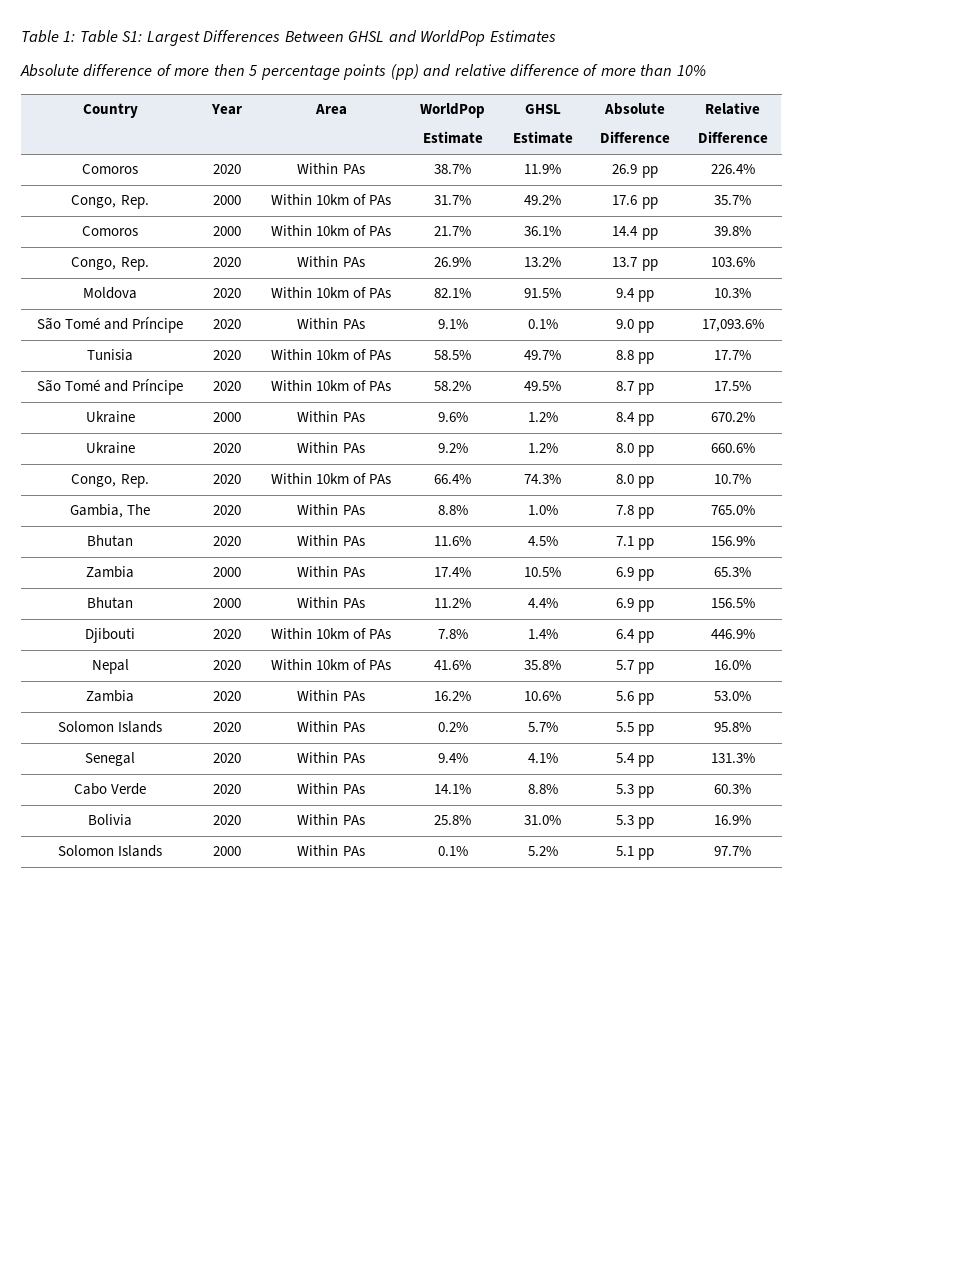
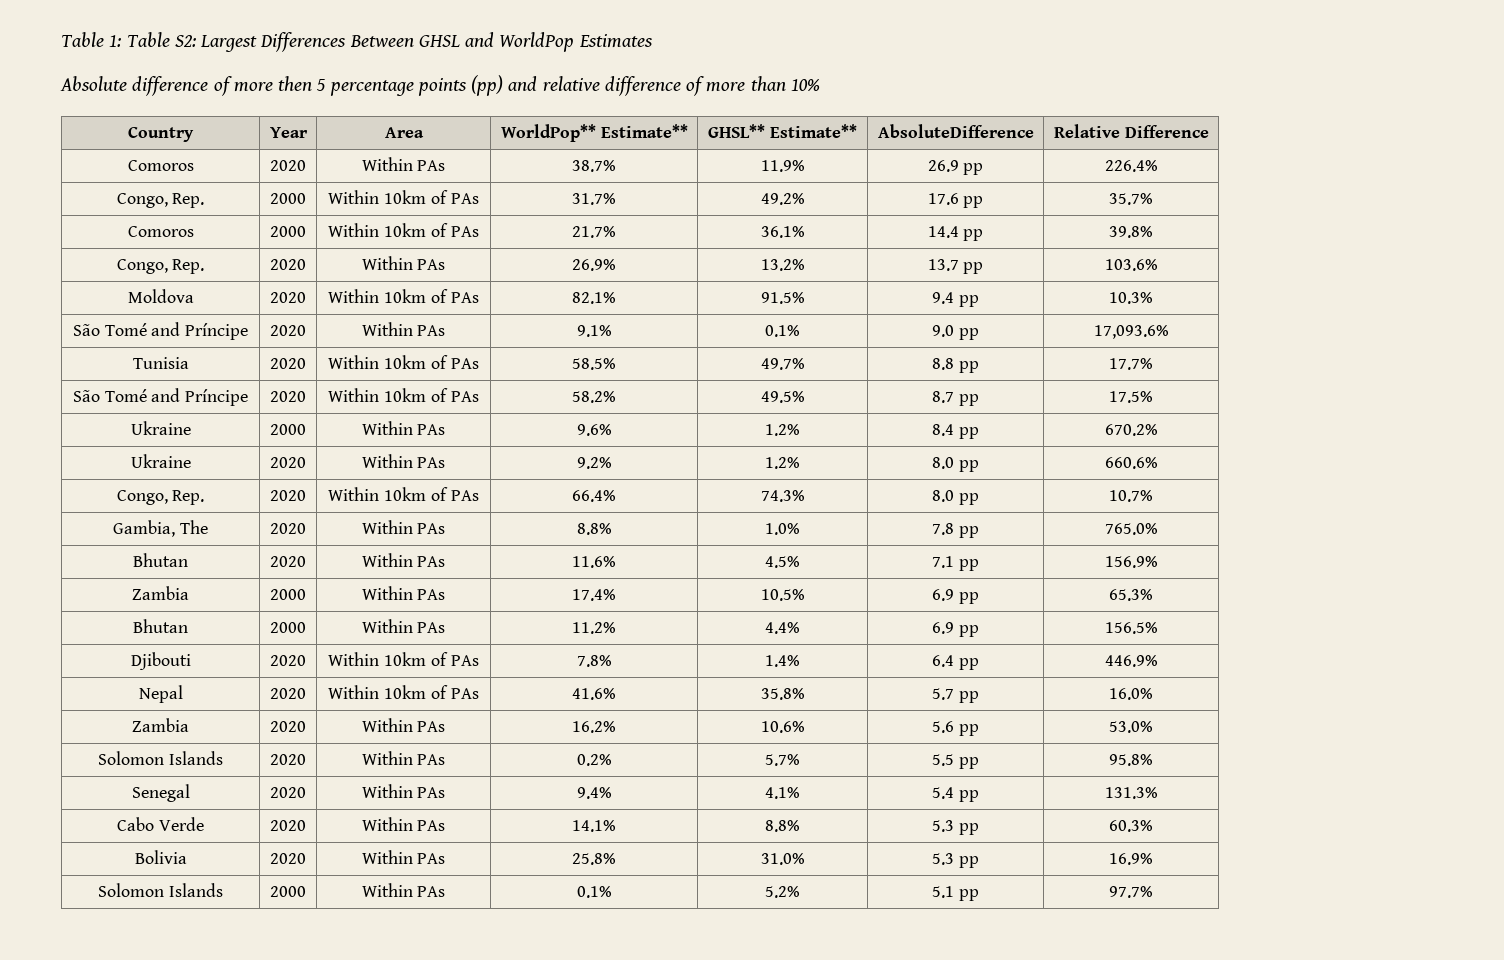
[122,31,143,42] S1: -> [174,35,196,47] S2:
[420,103,485,118] [422,131,483,144] [524,104,561,114] [512,131,573,144] [604,103,665,115] [600,131,670,143] WorldPop // Estimate | GHSL // Estimate | Absolute // Difference -> [500,124,688,142] [708,124,857,138] [877,124,1034,138] WorldPop** Estimate** | GHSL** Estimate** | AbsoluteDifference
(760, 108) // -> (1120, 131) none

